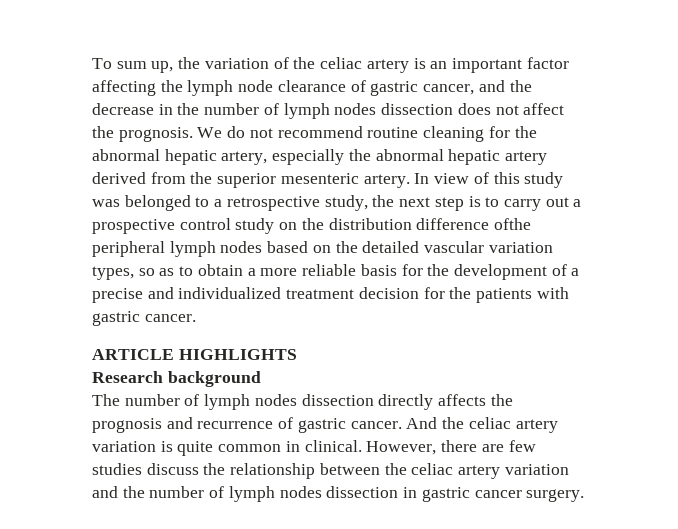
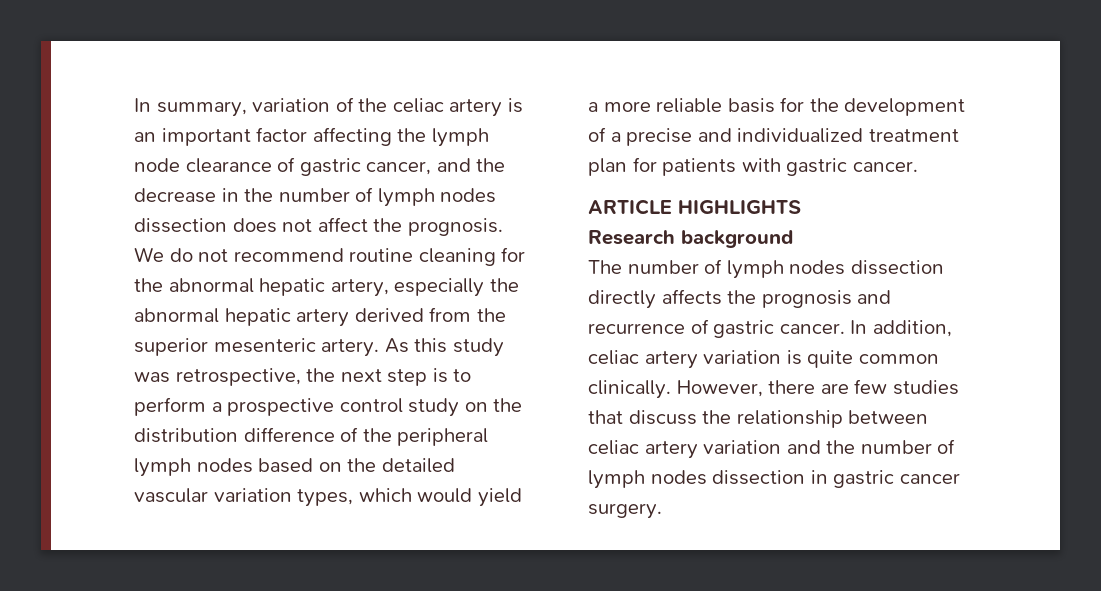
[92,57,201,73] To sum up, the -> [134,98,247,117] In summary,
[414,172,564,188] [92,195,368,211] In view of this study was belonged to a retrospective study, -> [384,338,504,357] [134,368,301,386] As this study was retrospective,
[503,197,569,211] carry out -> [134,397,206,416] perform
[494,218,532,230] ofthe -> [340,427,392,442] of the
[138,264,243,276] so as to obtain -> [358,488,522,507] which would yield
[358,287,472,299] decision for the -> [588,157,657,176] plan for
[406,417,465,429] And the -> [850,320,952,337] In addition,
[285,440,362,452] in clinical. -> [588,380,671,399] clinically.
(142, 469) none -> [588,410,623,424] that
[384,463,407,475] the -> (929, 417) none

